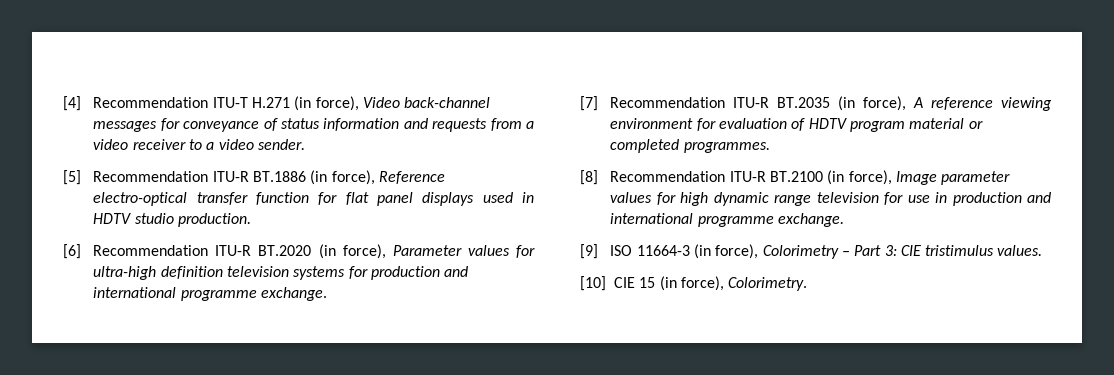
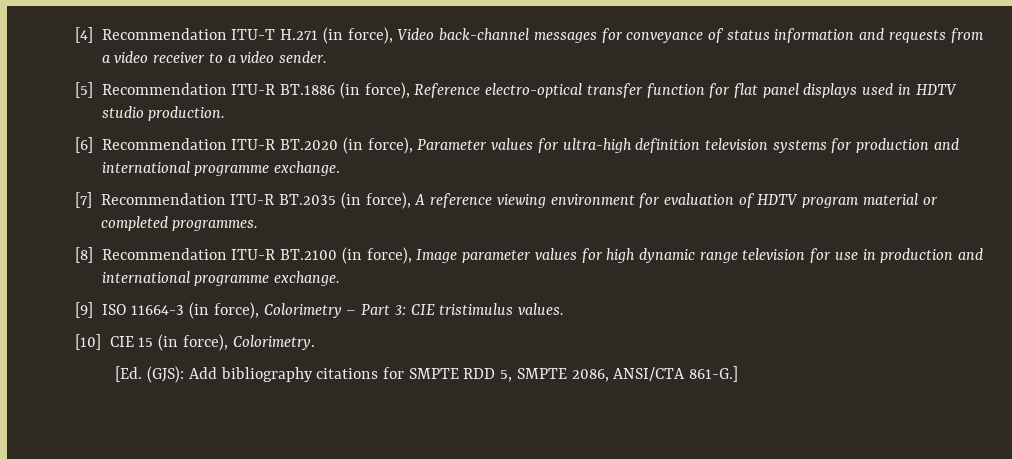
(808, 284) none -> [115,366,739,383] // [Ed. (GJS): Add bibliography citations for SMPTE RDD 5, SMPTE 2086, ANSI/CTA 861-G.]

